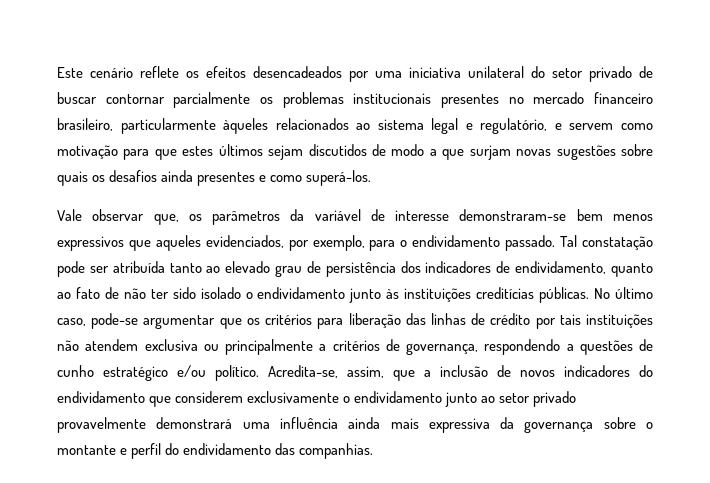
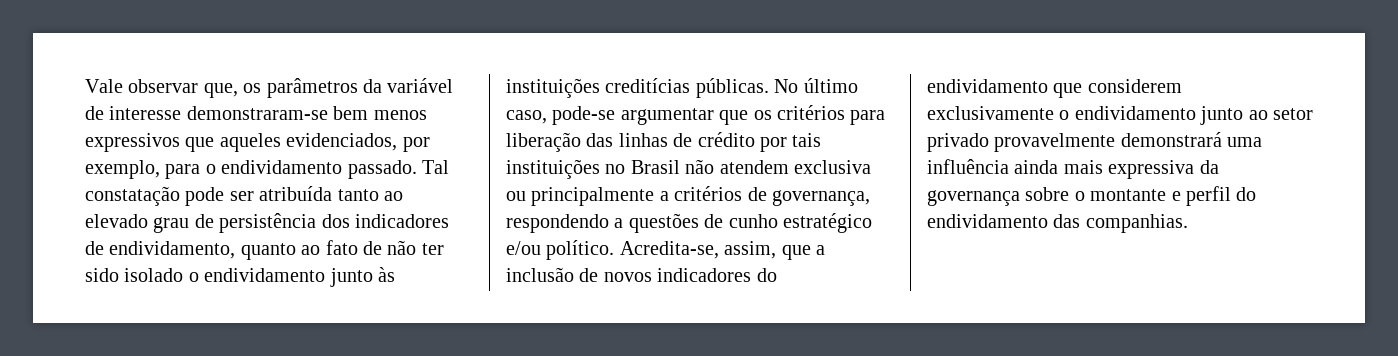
[57,66,653,82] [57,92,654,108] [57,118,654,134] [57,144,654,160] [57,170,372,186] Este cenário reflete os efeitos desencadeados por uma iniciativa unilateral do setor privado de buscar contornar parcialmente os problemas institucionais presentes no mercado financeiro brasileiro, particularmente àqueles relacionados ao sistema legal e regulatório, e servem como motivação para que estes últimos sejam discutidos de modo a que surjam novas sugestões sobre quais os desafios ainda presentes e como superá-los. // -> (85, 86) none
(654, 321) none -> [605,160,680,174] no Brasil

